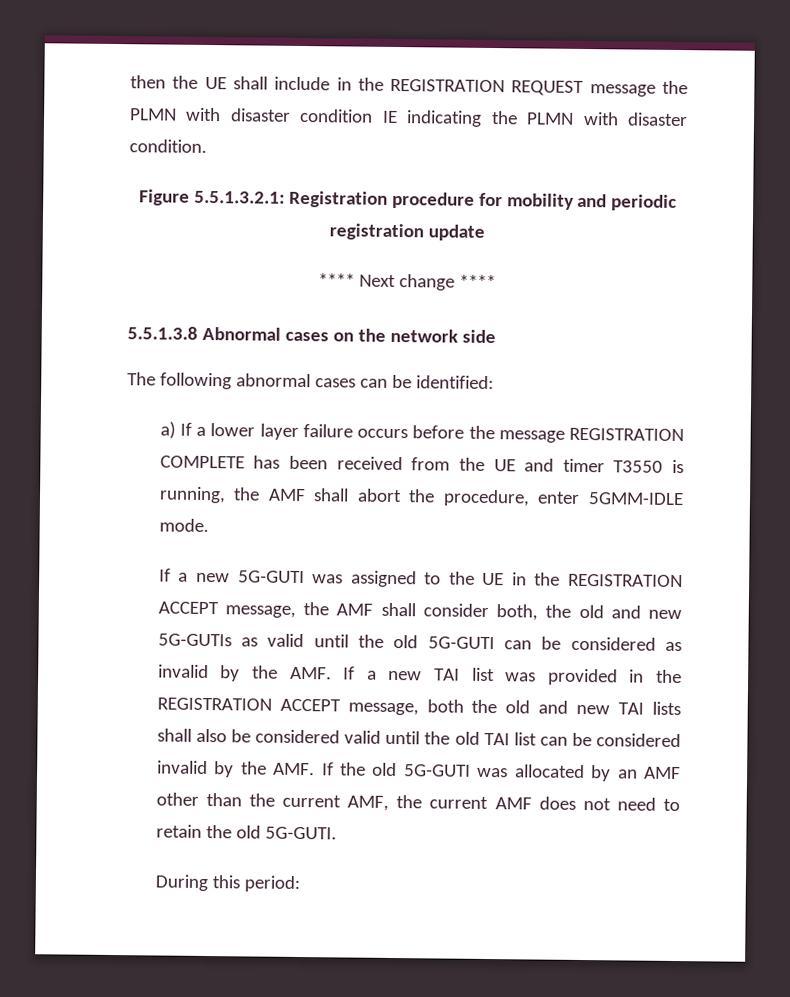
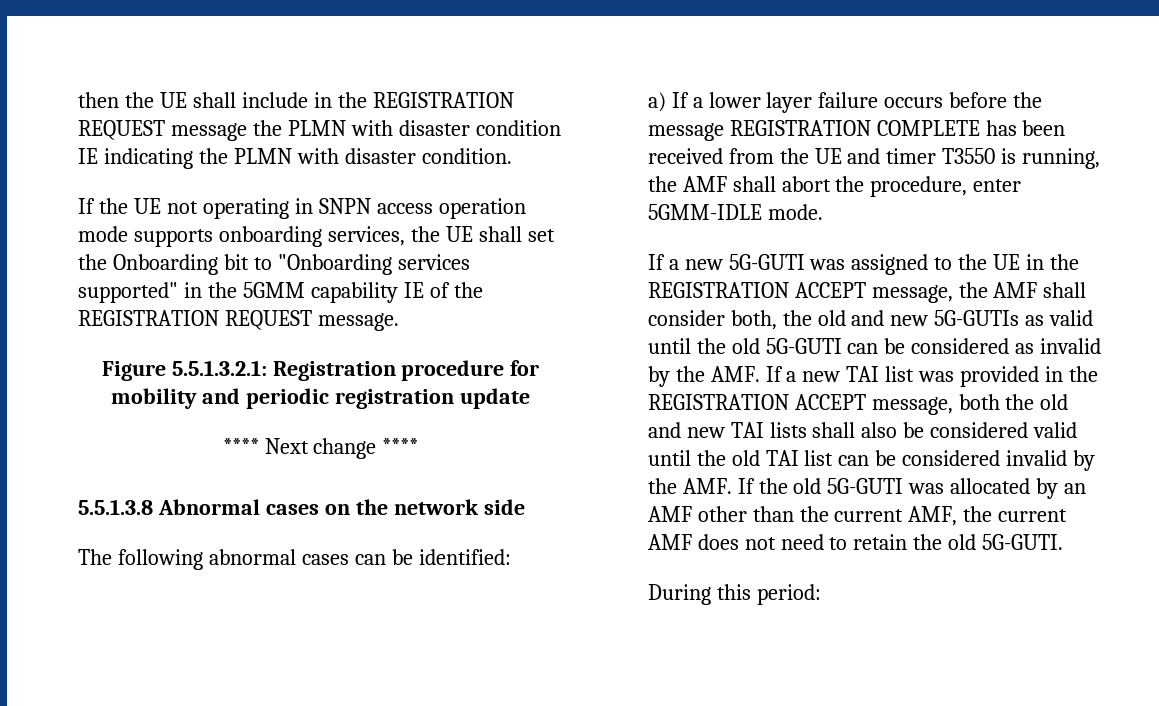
(207, 146) none -> [78,198,526,219] [78,226,555,247] [78,254,470,275] [78,282,483,303] [78,310,399,331] // If the UE not operating in SNPN access operation mode supports onboarding services, the UE shall set the Onboarding bit to "Onboarding services supported" in the 5GMM capability IE of the REGISTRATION REQUEST message.

